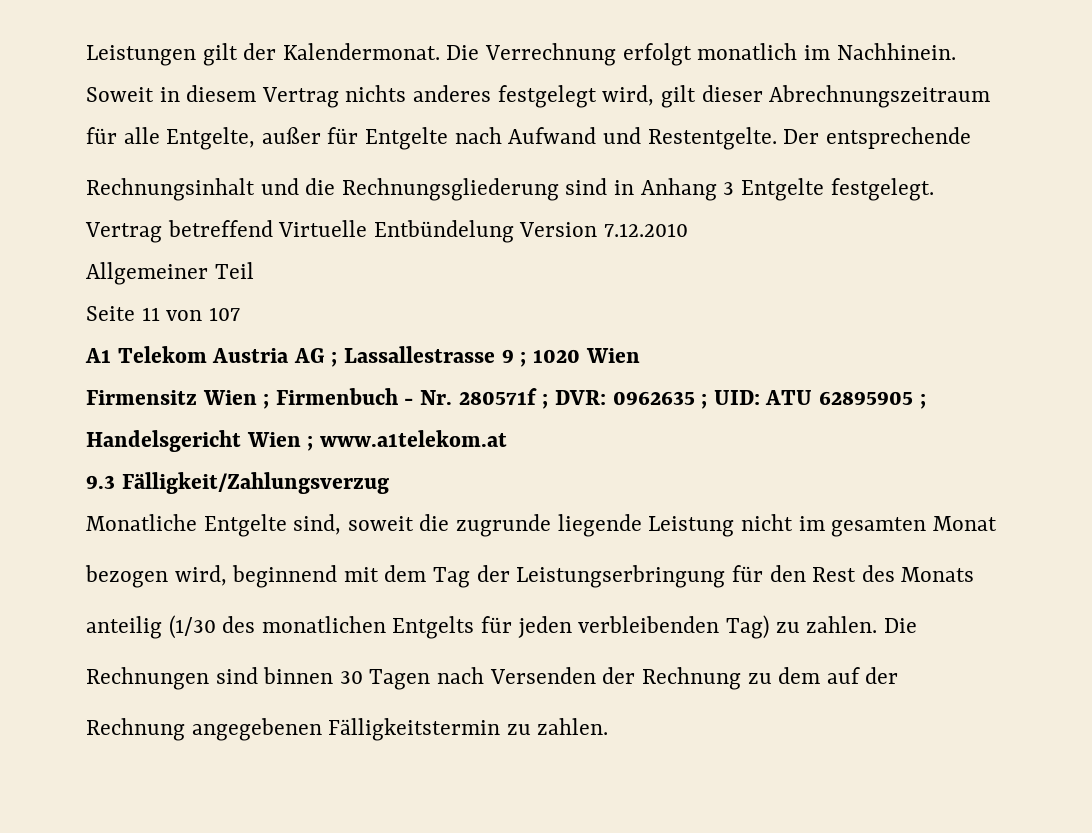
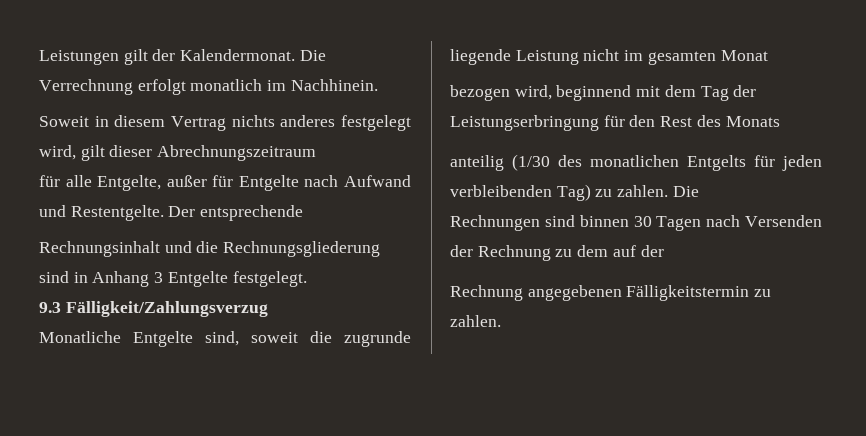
[85,220,689,243] [86,262,254,285] [86,306,240,321] [85,346,640,367] [86,388,926,409] [86,430,507,452] // Vertrag betreffend Virtuelle Entbündelung Version 7.12.2010 // Allgemeiner Teil // Seite 11 von 107 // A1 Telekom Austria AG ; Lassallestrasse 9 ; 1020 Wien // Firmensitz Wien ; Firmenbuch - Nr. 280571f ; DVR: 0962635 ; UID: ATU 62895905 ; Handelsgericht Wien ; www.a1telekom.at -> (307, 279) none

